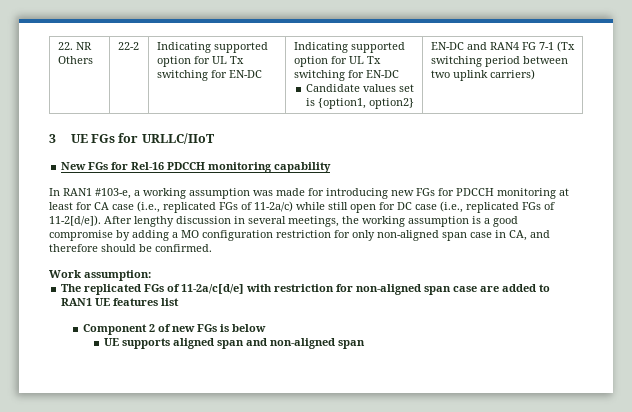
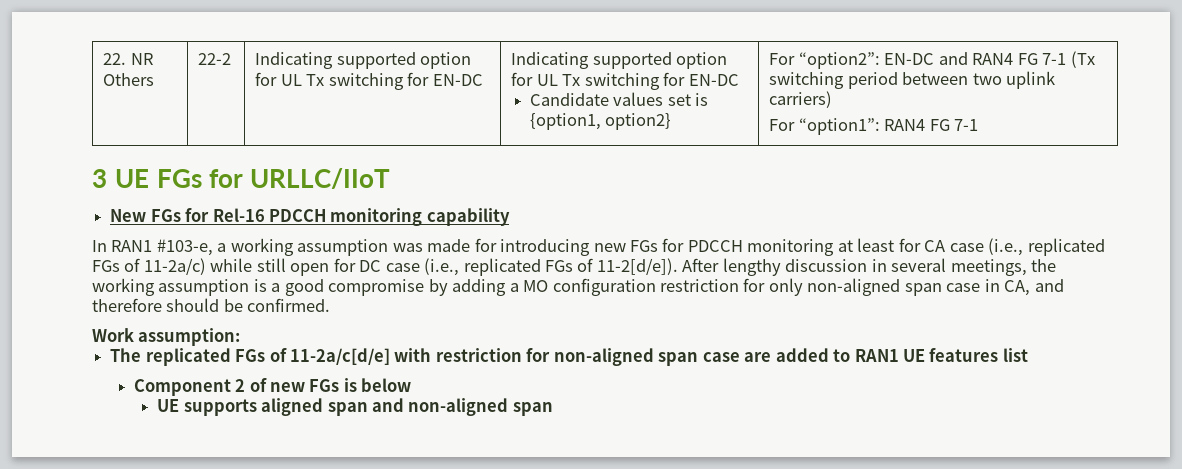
(414, 103) none -> [769,52,880,69] For “option2”:
(535, 74) none -> [769,118,979,135] // For “option1”: RAN4 FG 7-1

